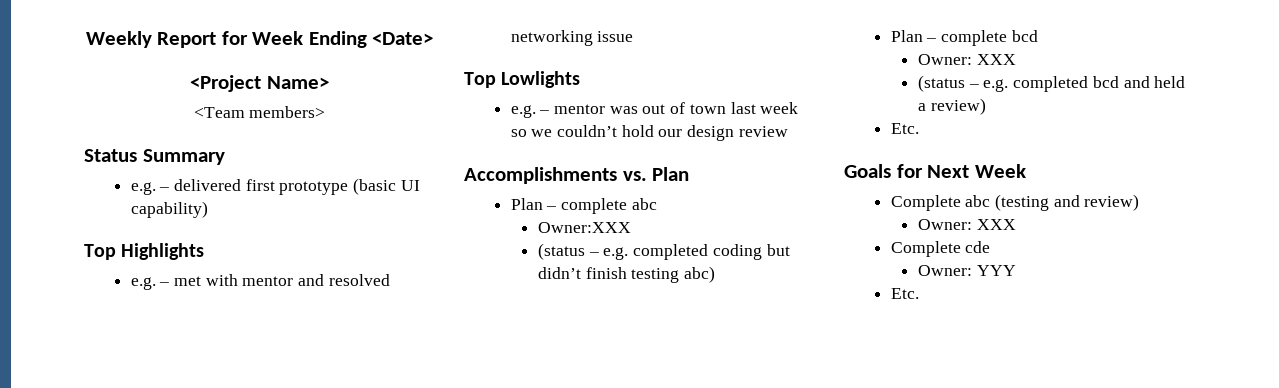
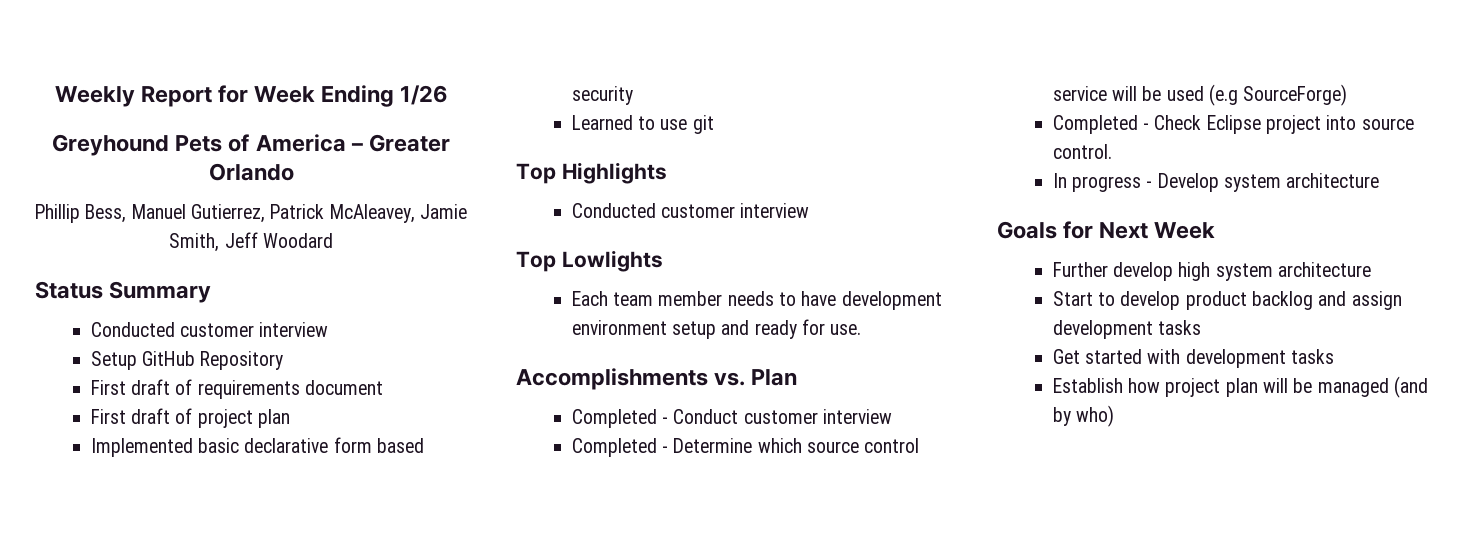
[372,32,434,45] [190,75,329,92] [193,106,326,118] [84,149,225,165] [130,178,420,195] [130,201,208,218] [84,243,205,260] [130,274,390,290] [510,30,634,46] [464,71,581,88] [510,102,799,118] [510,125,788,141] [464,167,690,184] [510,198,657,214] [537,222,631,233] [537,243,790,260] [537,266,716,283] [890,30,1038,46] [917,54,1016,65] [917,75,1186,92] [917,98,986,115] [890,123,919,134] [844,164,1026,178] [890,194,1140,211] [917,219,1016,230] [890,241,991,257] [917,265,1016,276] [890,288,919,299] <Date> // <Project Name> // <Team members> // Status Summary // e.g. – delivered first prototype (basic UI capability) // Top Highlights // e.g. – met with mentor and resolved networking issue // Top Lowlights // e.g. – mentor was out of town last week so we couldn’t hold our design review // Accomplishments vs. Plan // Plan – complete abc // Owner:XXX // (status – e.g. completed coding but didn’t finish testing abc) // Plan – complete bcd // Owner: XXX // (status – e.g. completed bcd and held a review) // Etc. // Goals for Next Week // Complete abc (testing and review) // Owner: XXX // Complete cde // Owner: YYY // Etc. -> [400,85,448,105] [52,134,450,156] [208,163,294,181] [35,204,467,223] [169,232,333,252] [35,281,212,303] [90,322,329,337] [90,351,284,370] [90,379,383,399] [90,408,290,428] [90,437,424,457] [571,86,633,105] [571,115,714,134] [516,162,667,184] [571,203,810,218] [516,250,663,272] [571,291,942,310] [571,319,862,339] [516,368,798,390] [571,409,892,428] [571,438,920,457] [1052,84,1348,106] [1052,115,1414,134] [1052,144,1112,159] [1052,173,1380,192] [997,221,1216,239] [1052,262,1371,281] [1052,291,1402,310] [1052,320,1202,339] [1052,349,1334,368] [1052,376,1428,398] [1052,405,1115,427] 1/26 // Greyhound Pets of America – Greater Orlando // Phillip Bess, Manuel Gutierrez, Patrick McAleavey, Jamie Smith, Jeff Woodard // Status Summary // Conducted customer interview // Setup GitHub Repository // First draft of requirements document // First draft of project plan // Implemented basic declarative form based security // Learned to use git // Top Highlights // Conducted customer interview // Top Lowlights // Each team member needs to have development environment setup and ready for use. // Accomplishments vs. Plan // Completed - Conduct customer interview // Completed - Determine which source control service will be used (e.g SourceForge) // Completed - Check Eclipse project into source control. // In progress - Develop system architecture // Goals for Next Week // Further develop high system architecture // Start to develop product backlog and assign development tasks // Get started with development tasks // Establish how project plan will be managed (and by who)

